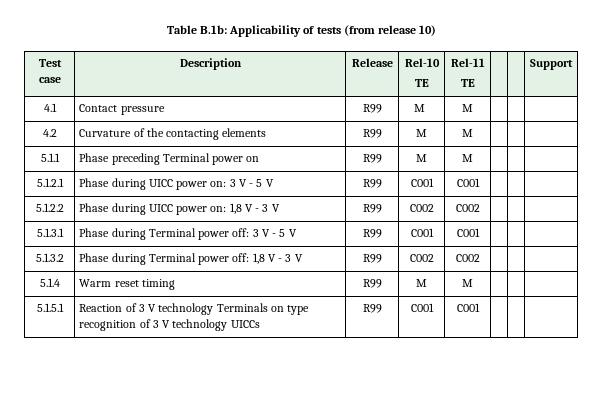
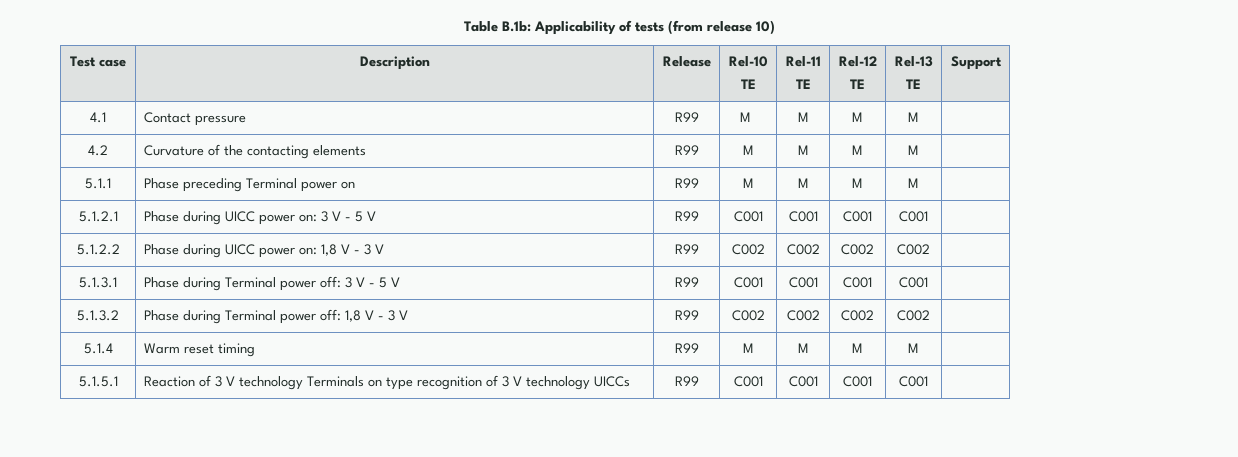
(475, 83) | -> [838,56,877,67] [850,79,865,89] [894,56,933,67] [906,79,921,89] Rel-12 // TE | Rel-13 // TE
(473, 108) | -> [852,112,863,122] [908,112,919,122] M | M
(473, 133) | -> [852,145,863,155] [908,145,919,155] M | M
(473, 158) | -> [852,178,863,188] [908,178,919,188] M | M
(480, 182) | -> [843,211,872,222] [899,211,928,222] C001 | C001
(480, 208) | -> [841,244,874,255] [897,244,930,255] C002 | C002
(480, 232) | -> [843,277,872,288] [899,277,928,288] C001 | C001
(480, 258) | -> [841,310,874,321] [897,310,930,321] C002 | C002
(473, 283) | -> [852,343,863,353] [908,343,919,353] M | M
(480, 307) | -> [843,376,872,387] [899,376,928,387] C001 | C001

